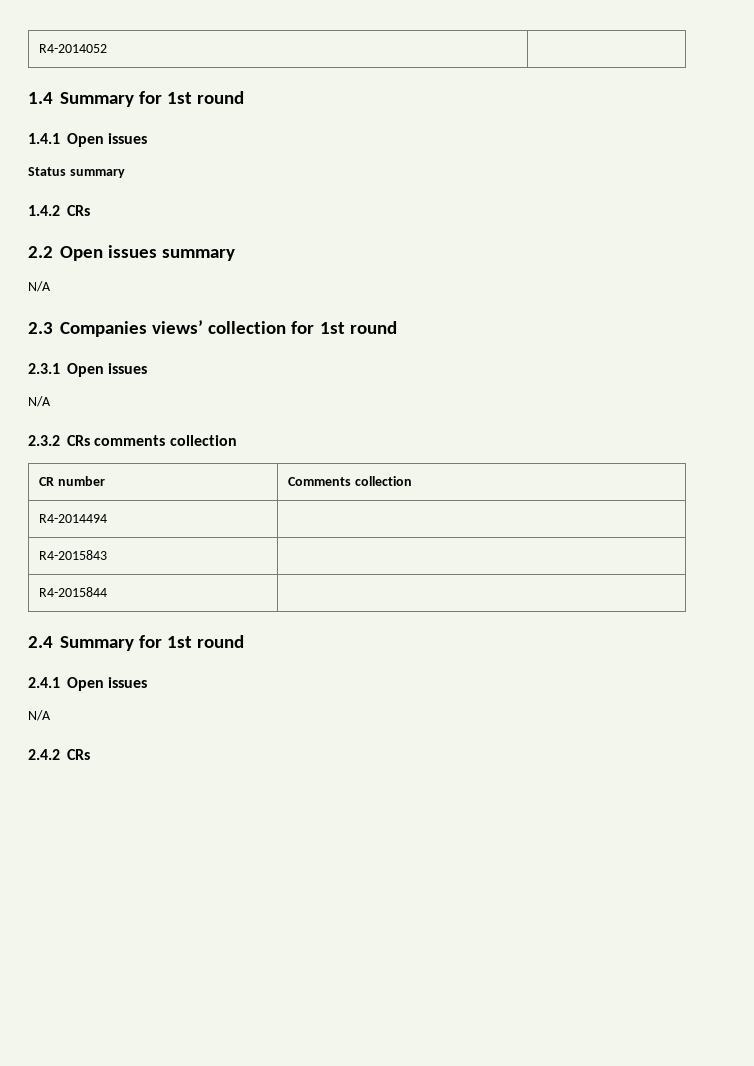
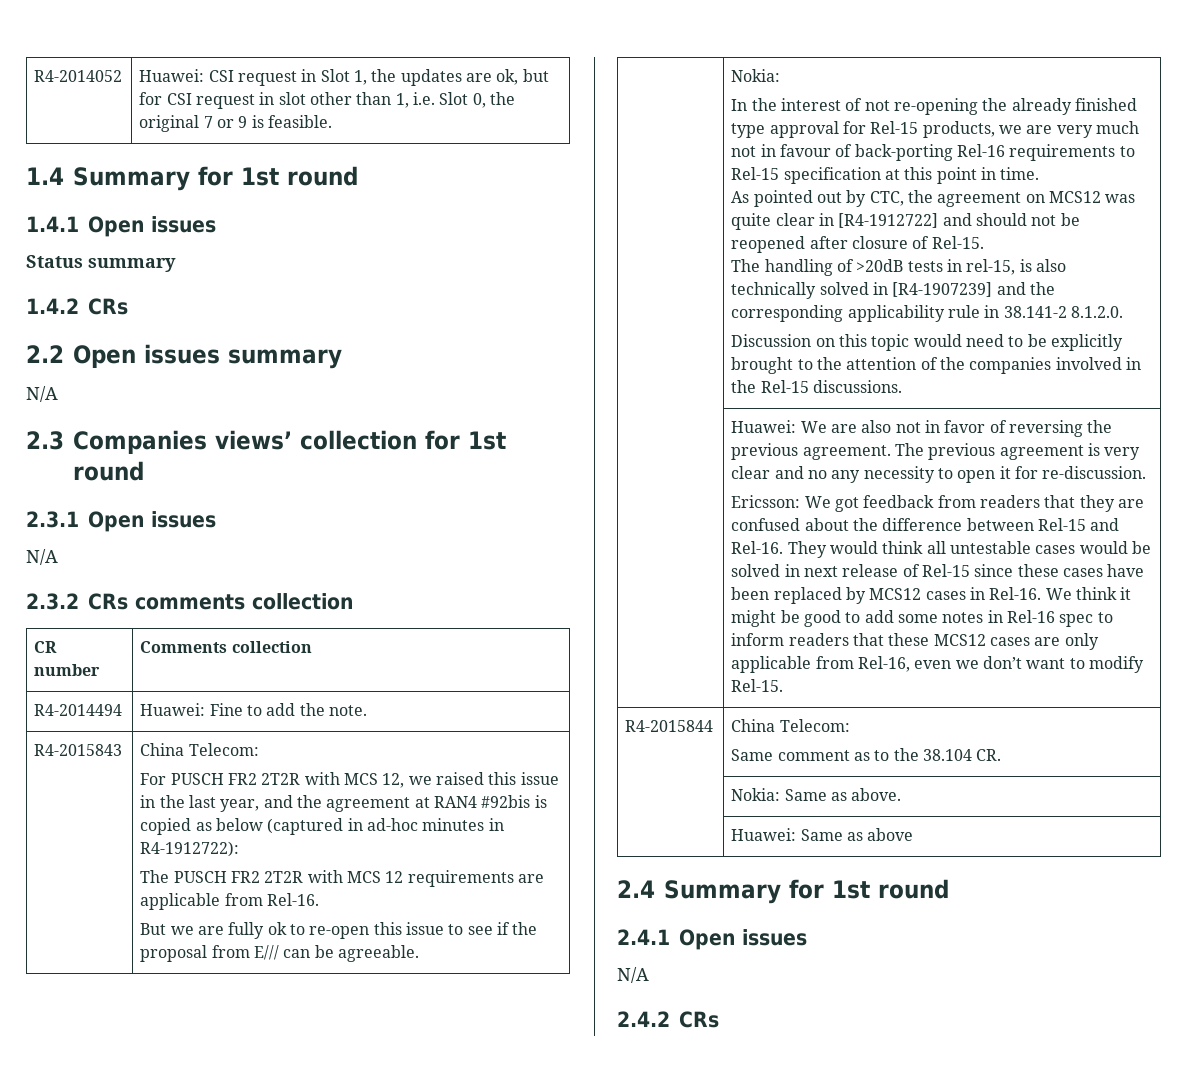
(107, 48) none -> [139,69,549,86] [139,92,515,109] [139,115,333,132] Huawei: CSI request in Slot 1, the updates are ok, but for CSI request in slot other than 1, i.e. Slot 0, the original 7 or 9 is feasible.
[38,550,107,560] [38,587,107,597] // R4-2015843 | // R4-2015844 | -> [140,703,368,716] [34,744,123,756] [140,743,259,756] [140,772,559,788] [140,795,547,812] [140,818,504,835] [140,841,240,857] [140,870,545,887] [140,893,320,910] [140,922,538,939] [140,945,420,962] [731,69,781,82] [731,98,1138,115] [731,121,1140,138] [731,144,1135,161] [731,167,1040,184] [731,190,1136,207] [731,213,1080,230] [731,236,984,253] [731,259,1067,276] [731,282,1056,299] [731,305,1124,322] [731,334,1124,351] [731,357,1142,374] [731,380,903,393] [731,420,1113,437] [731,443,1141,460] [731,466,1147,483] [731,495,1145,512] [731,518,1120,531] [731,541,1152,558] [731,564,1145,577] [731,587,1132,604] [731,610,1113,627] [731,633,1099,650] [731,656,1145,673] [731,679,784,692] [625,720,714,732] [731,719,850,732] [731,748,1002,761] [731,788,902,801] [731,828,914,841] Huawei: Fine to add the note. // R4-2015843 | China Telecom: // For PUSCH FR2 2T2R with MCS 12, we raised this issue in the last year, and the agreement at RAN4 #92bis is copied as below (captured in ad-hoc minutes in R4-1912722): // The PUSCH FR2 2T2R with MCS 12 requirements are applicable from Rel-16. // But we are fully ok to re-open this issue to see if the proposal from E/// can be agreeable. // | Nokia: // In the interest of not re-opening the already finished type approval for Rel-15 products, we are very much not in favour of back-porting Rel-16 requirements to Rel-15 specification at this point in time. // As pointed out by CTC, the agreement on MCS12 was quite clear in [R4-1912722] and should not be reopened after closure of Rel-15. // The handling of >20dB tests in rel-15, is also technically solved in [R4-1907239] and the corresponding applicability rule in 38.141-2 8.1.2.0. // Discussion on this topic would need to be explicitly brought to the attention of the companies involved in the Rel-15 discussions. // | Huawei: We are also not in favor of reversing the previous agreement. The previous agreement is very clear and no any necessity to open it for re-discussion. // Ericsson: We got feedback from readers that they are confused about the difference between Rel-15 and Rel-16. They would think all untestable cases would be solved in next release of Rel-15 since these cases have been replaced by MCS12 cases in Rel-16. We think it might be good to add some notes in Rel-16 spec to inform readers that these MCS12 cases are only applicable from Rel-16, even we don’t want to modify Rel-15. // R4-2015844 | China Telecom: // Same comment as to the 38.104 CR. // | Nokia: Same as above. // | Huawei: Same as above

